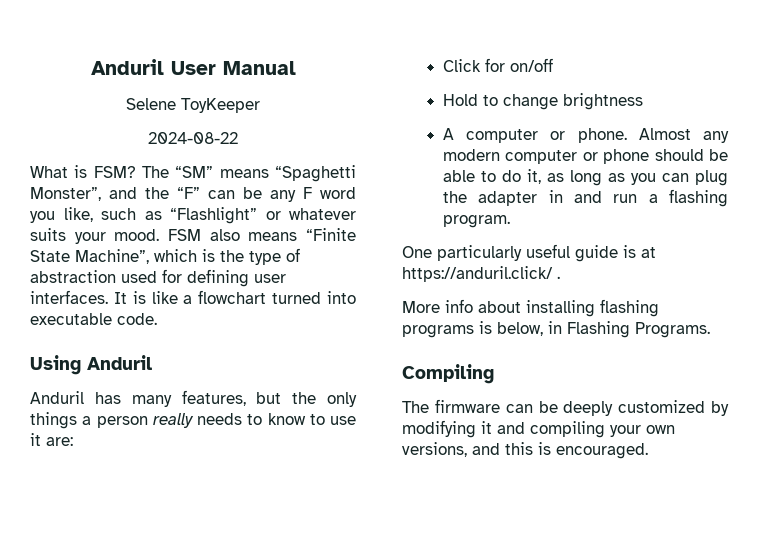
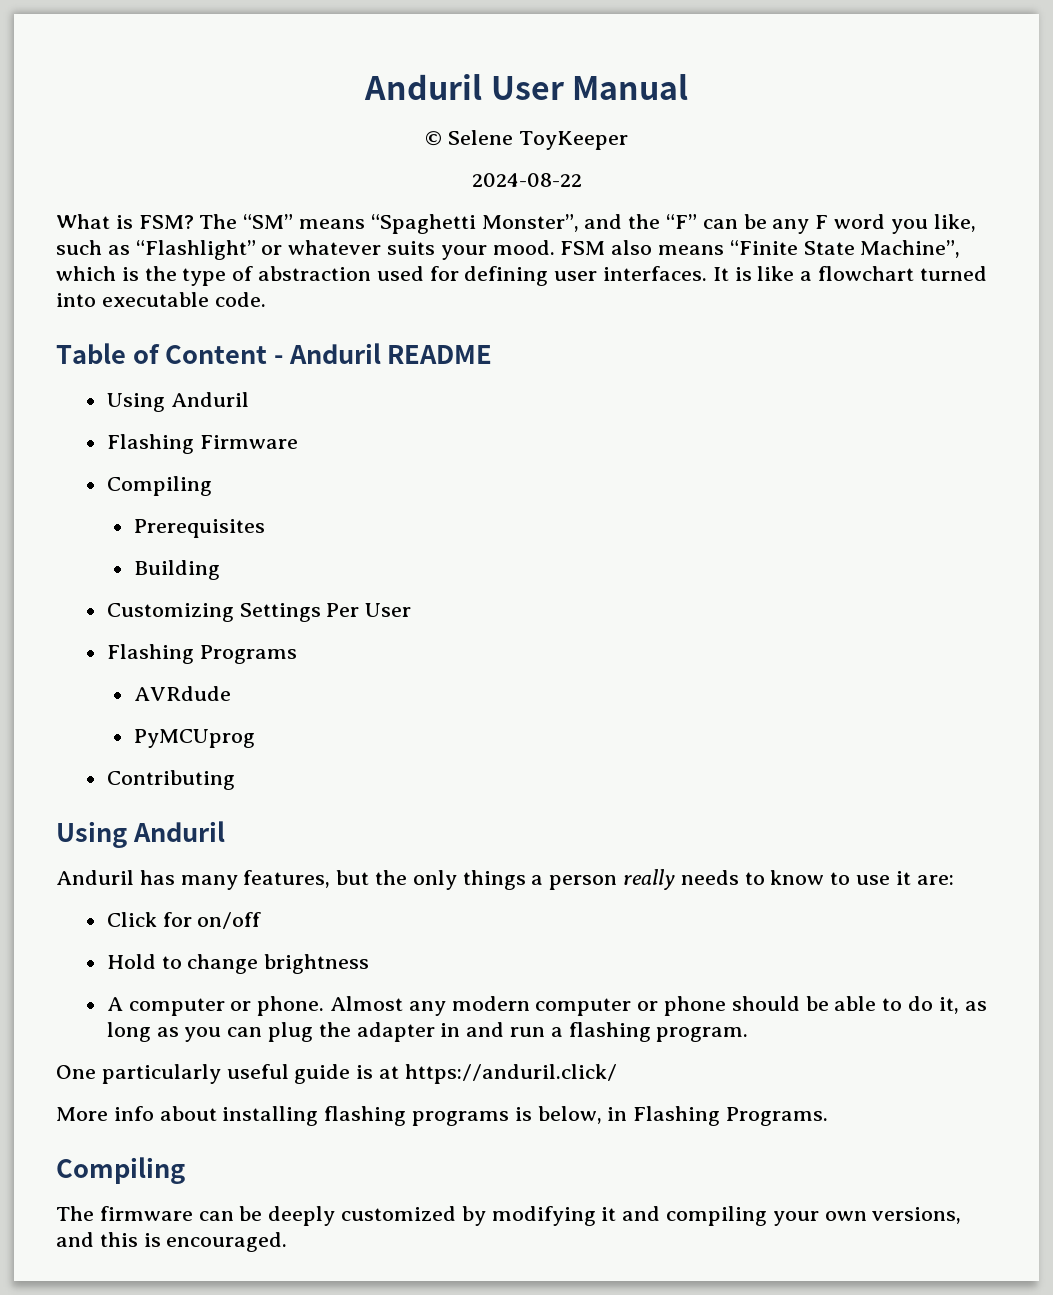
(296, 68) none -> [425,131,443,146] ©
(157, 319) none -> [56,343,493,364] [106,392,249,412] [106,434,298,454] [106,476,212,496] [133,519,265,538] [133,560,220,580] [106,603,412,622] [106,644,297,664] [133,686,231,701] [133,729,255,748] [106,770,235,790] // Table of Content - Anduril README // Using Anduril // Flashing Firmware // Compiling // Prerequisites // Building // Customizing Settings Per User // Flashing Programs // AVRdude // PyMCUprog // Contributing
[557,276,560,279] . -> (617, 1074) none

